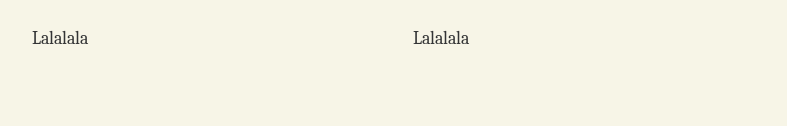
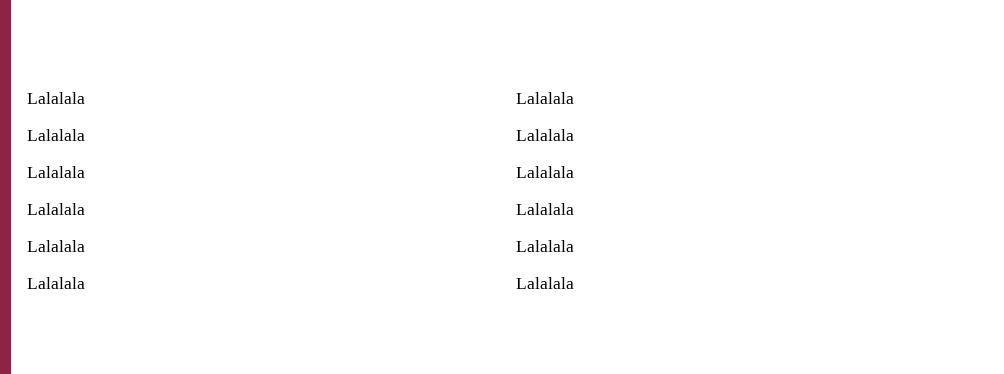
[32,30,89,44] [413,30,470,44] Lalalala // Lalalala -> [27,92,85,104] [27,129,85,141] [27,166,85,178] [27,203,85,215] [27,240,85,252] [27,277,85,289] [516,92,574,104] [516,129,574,141] [516,166,574,178] [516,203,574,215] [516,240,574,252] [516,277,574,289] Lalalala // Lalalala // Lalalala // Lalalala // Lalalala // Lalalala // Lalalala // Lalalala // Lalalala // Lalalala // Lalalala // Lalalala

